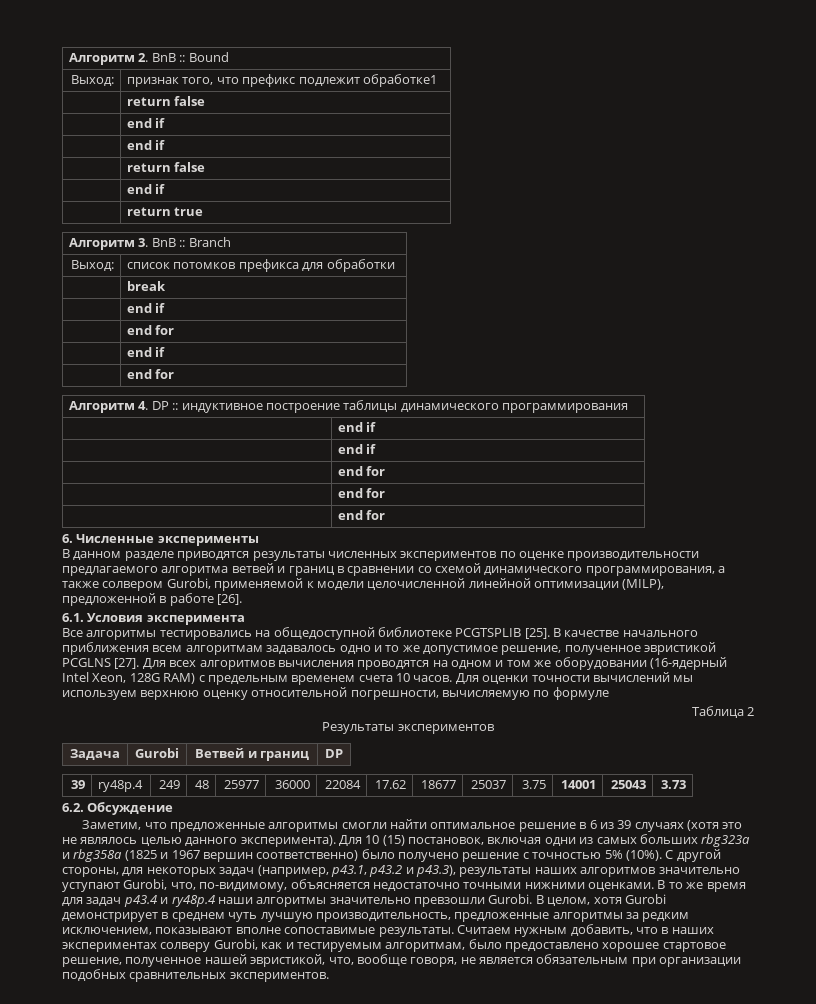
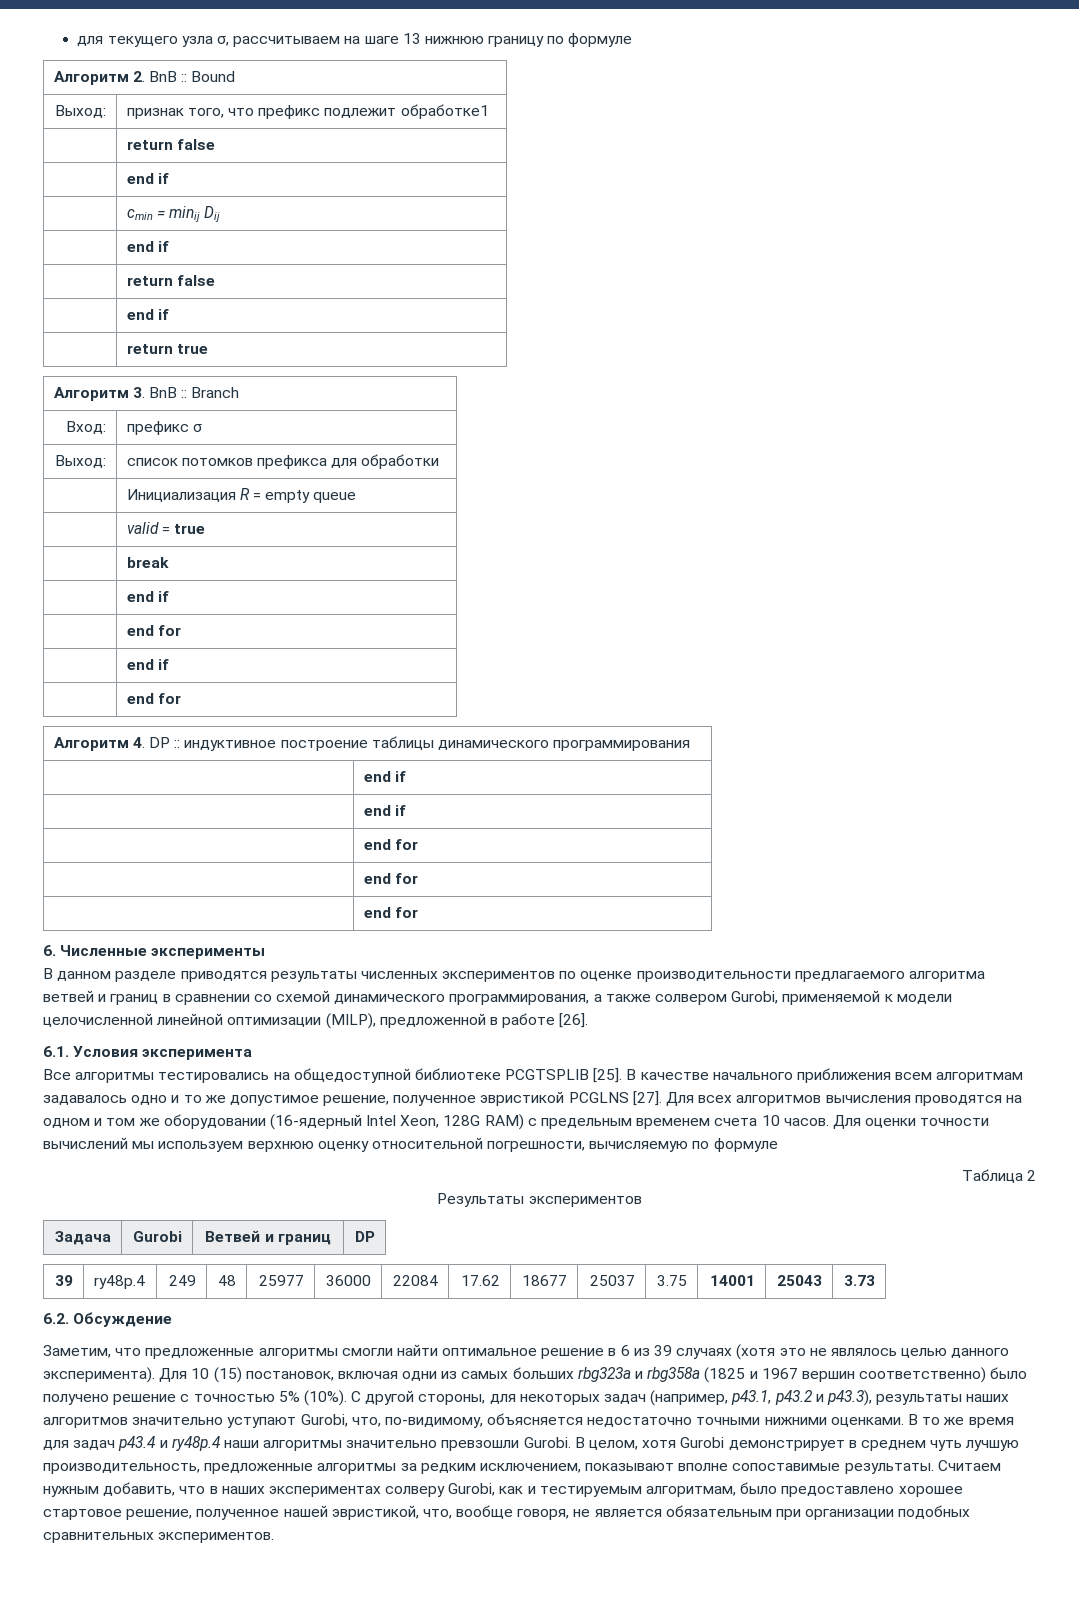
(69, 59) none -> [77,33,633,47] для текущего узла σ, рассчитываем на шаге 13 нижнюю границу по формуле //
(166, 123) none -> [126,206,221,222] // | cmin = minij Dij
(231, 242) none -> [66,421,107,434] [126,421,202,435] // Вход: | префикс σ
(395, 265) none -> [126,488,357,503] [126,522,206,534] // | Инициализация R = empty queue // | valid = true

